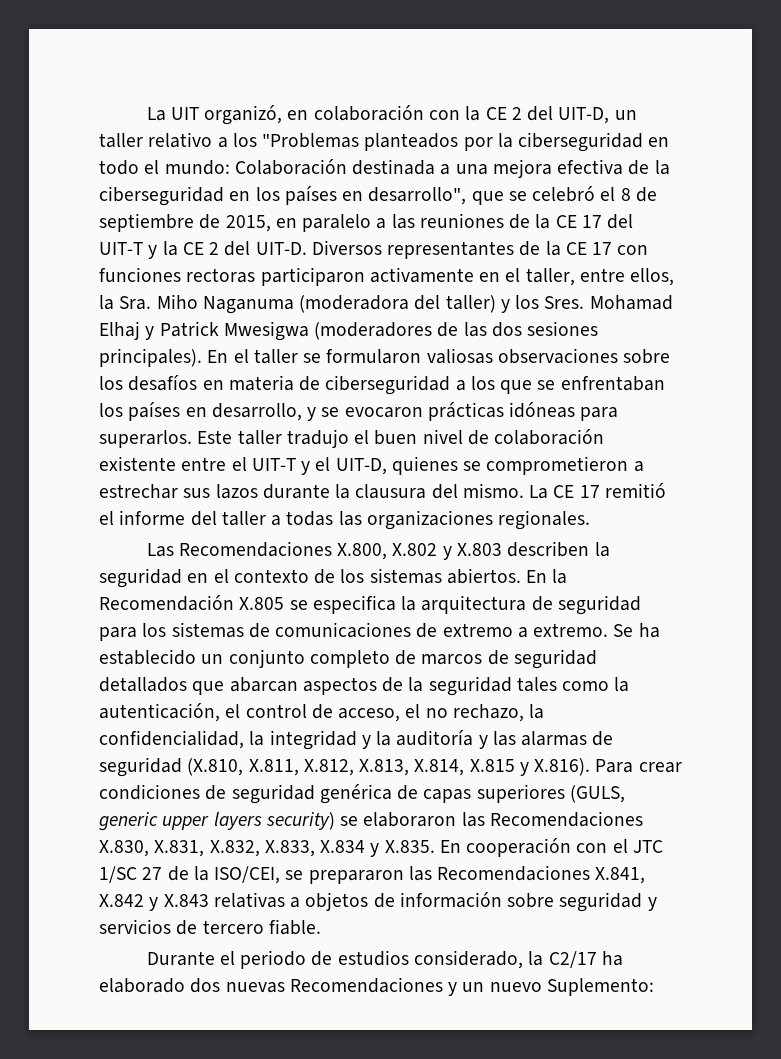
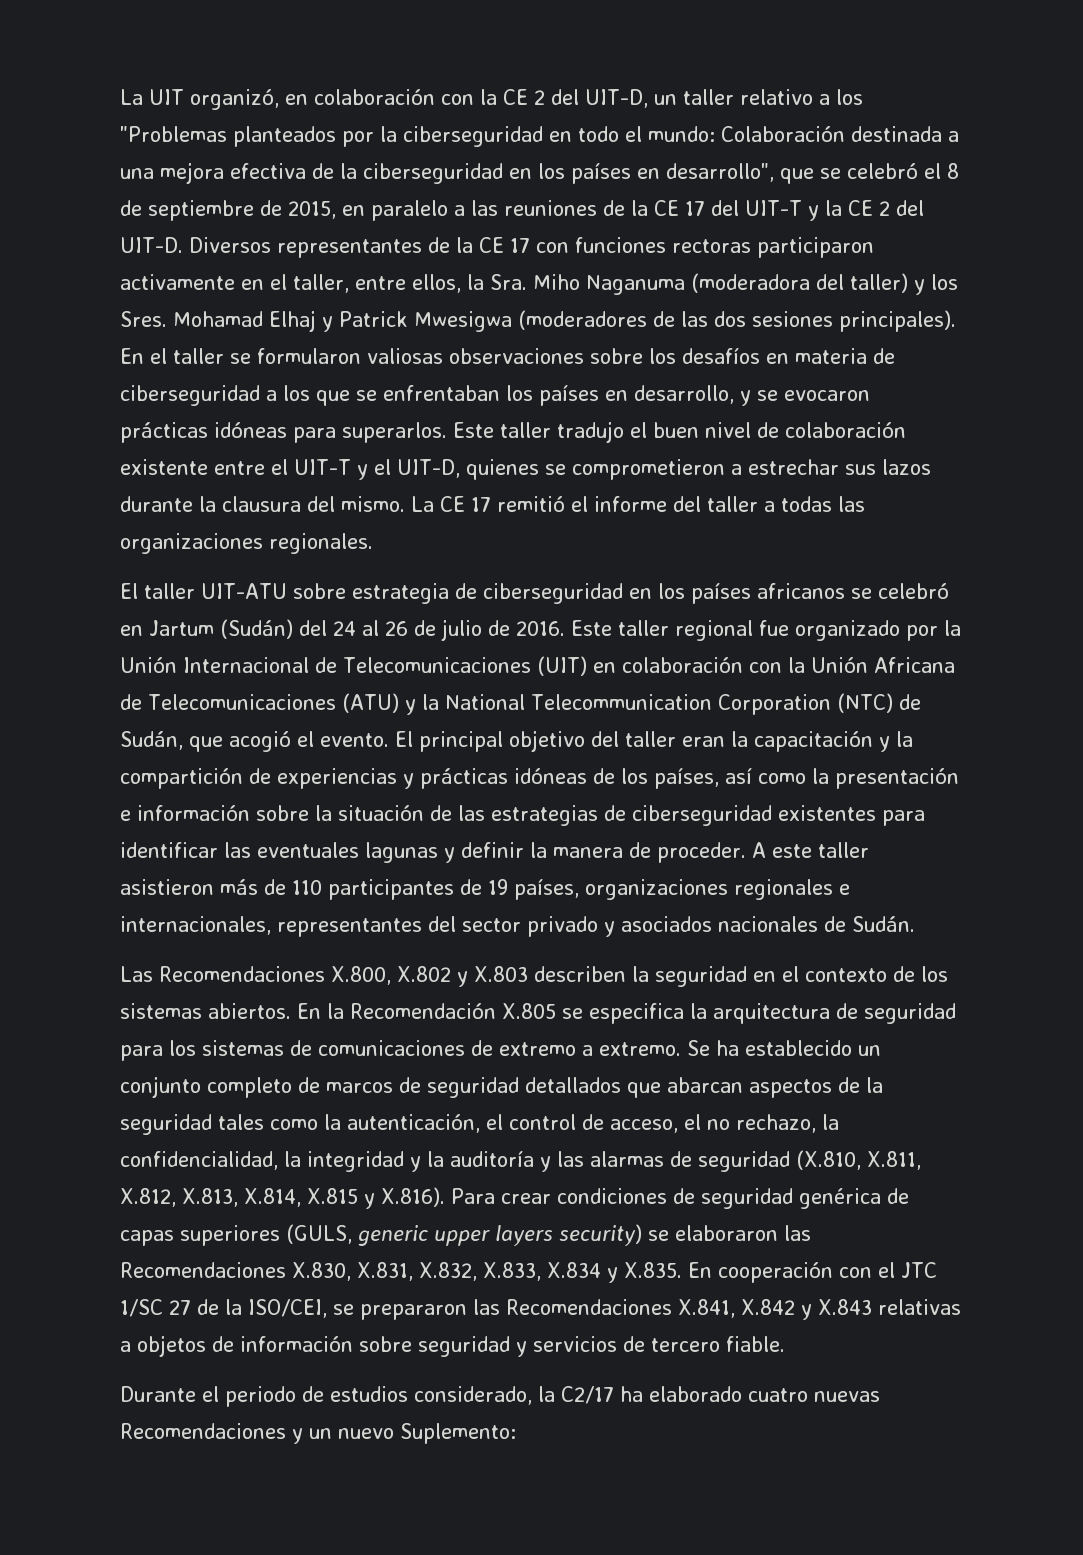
(591, 520) none -> [120,583,949,604] [120,619,961,641] [120,656,955,676] [120,693,921,715] [120,730,913,752] [120,768,959,789] [120,805,925,826] [120,842,869,863] [120,879,850,900] [120,916,915,937] // El taller UIT-ATU sobre estrategia de ciberseguridad en los países africanos se celebró en Jartum (Sudán) del 24 al 26 de julio de 2016. Este taller regional fue organizado por la Unión Internacional de Telecomunicaciones (UIT) en colaboración con la Unión Africana de Telecomunicaciones (ATU) y la National Telecommunication Corporation (NTC) de Sudán, que acogió el evento. El principal objetivo del taller eran la capacitación y la compartición de experiencias y prácticas idóneas de los países, así como la presentación e información sobre la situación de las estrategias de ciberseguridad existentes para identificar las eventuales lagunas y definir la manera de proceder. A este taller asistieron más de 110 participantes de 19 países, organizaciones regionales e internacionales, representantes del sector privado y asociados nacionales de Sudán.
[190,978,221,993] dos -> [748,1388,808,1402] cuatro

